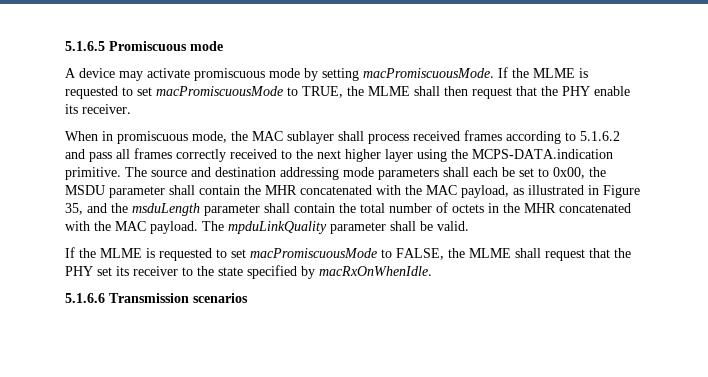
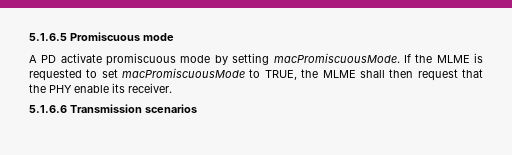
[79,68,143,81] device may -> [41,55,57,63] PD
[65,130,620,144] [65,148,613,162] [65,167,606,180] [65,185,640,198] [65,202,631,216] [65,221,469,234] [65,247,631,261] [65,265,432,279] // When in promiscuous mode, the MAC sublayer shall process received frames according to 5.1.6.2 and pass all frames correctly received to the next higher layer using the MCPS-DATA.indication primitive. The source and destination addressing mode parameters shall each be set to 0x00, the MSDU parameter shall contain the MHR concatenated with the MAC payload, as illustrated in Figure 35, and the msduLength parameter shall contain the total number of octets in the MHR concatenated with the MAC payload. The mpduLinkQuality parameter shall be valid. // If the MLME is requested to set macPromiscuousMode to FALSE, the MLME shall request that the PHY set its receiver to the state specified by macRxOnWhenIdle. -> (172, 88) none

